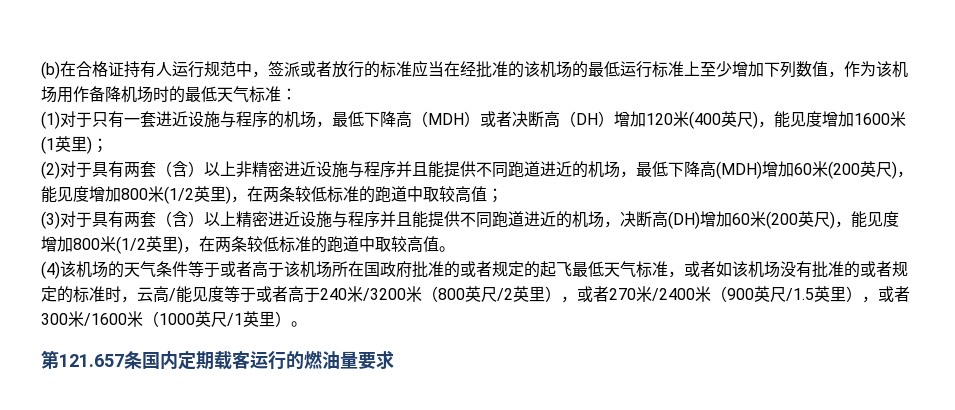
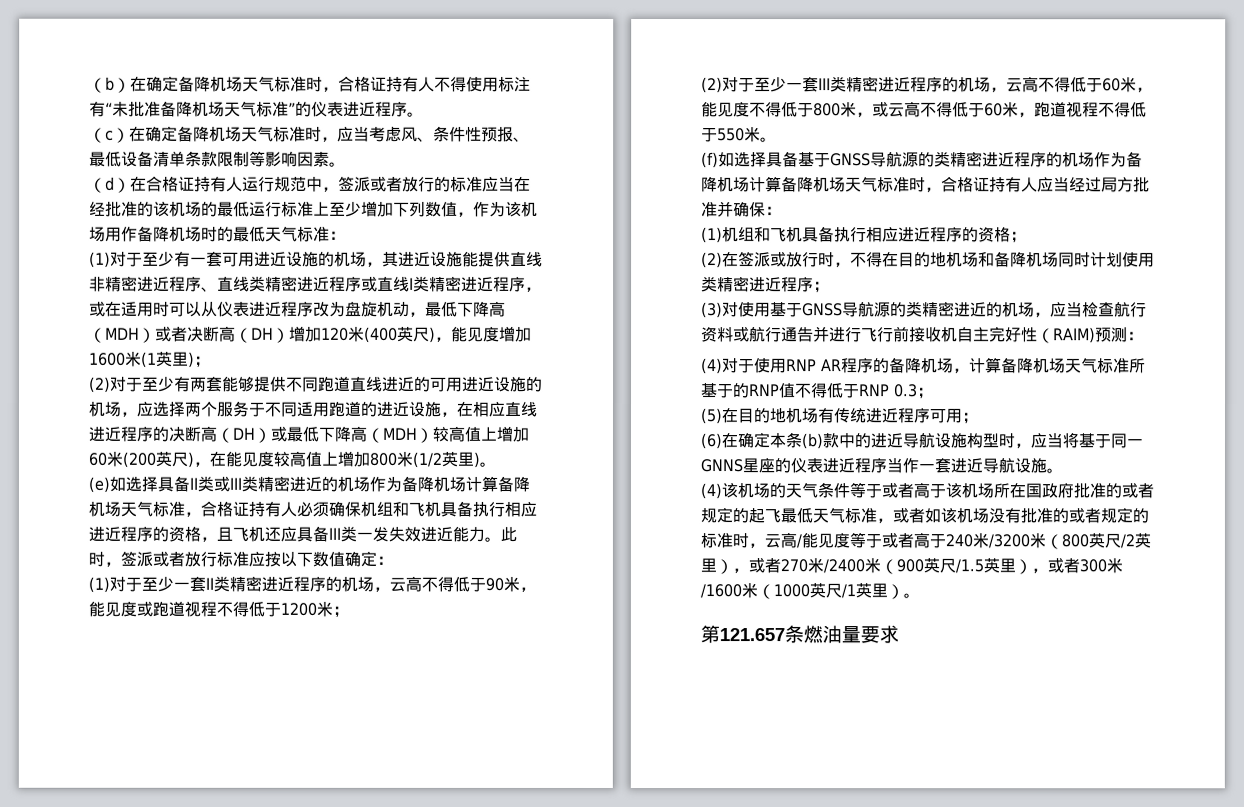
[41,61,60,79] (b) -> [89,75,531,93] [89,100,424,117] [89,125,530,143] [89,150,346,167] [89,176,131,193] （b）在确定备降机场天气标准时，合格证持有人不得使用标注有“未批准备降机场天气标准”的仪表进近程序。 // （c）在确定备降机场天气标准时，应当考虑风、条件性预报、最低设备清单条款限制等影响因素。 // （d）
[92,111,332,128] 只有一套进近设施与程序的机场， -> [142,251,543,267] [89,275,542,292] [89,301,426,317] 至少有一套可用进近设施的机场，其进近设施能提供直线非精密进近程序、直线类精密进近程序或直线I类精密进近程序，或在适用时可以从仪表进近程序改为盘旋机动，
[92,161,913,179] [41,186,503,204] [41,211,899,229] [41,236,439,254] 具有两套（含）以上非精密进近设施与程序并且能提供不同跑道进近的机场，最低下降高(MDH)增加60米(200英尺)，能见度增加800米(1/2英里)，在两条较低标准的跑道中取较高值； // (3)对于具有两套（含）以上精密进近设施与程序并且能提供不同跑道进近的机场，决断高(DH)增加60米(200英尺)，能见度增加800米(1/2英里)，在两条较低标准的跑道中取较高值 -> [142,376,543,392] [88,400,538,417] [88,425,529,443] [88,450,496,468] [88,475,530,493] [88,500,537,517] [88,525,517,542] [88,550,393,567] [88,575,536,593] [88,600,349,618] [701,76,1153,94] [701,101,1147,118] [701,127,777,143] [701,151,1143,169] [701,176,1150,193] [701,201,782,218] [701,226,1027,244] [701,251,1155,269] [701,276,830,294] [701,301,1147,319] [701,326,1144,344] [701,357,1146,375] [701,383,934,400] [700,408,978,425] [700,432,1143,450] [700,457,1047,474] 至少有两套能够提供不同跑道直线进近的可用进近设施的机场，应选择两个服务于不同适用跑道的进近设施，在相应直线进近程序的决断高（DH）或最低下降高（MDH）较高值上增加60米(200英尺)，在能见度较高值上增加800米(1/2英里)。 // (e)如选择具备II类或III类精密进近的机场作为备降机场计算备降机场天气标准，合格证持有人必须确保机组和飞机具备执行相应进近程序的资格，且飞机还应具备III类一发失效进近能力。此时，签派或者放行标准应按以下数值确定： // (1)对于至少一套II类精密进近程序的机场，云高不得低于90米，能见度或跑道视程不得低于1200米； // (2)对于至少一套III类精密进近程序的机场，云高不得低于60米，能见度不得低于800米，或云高不得低于60米，跑道视程不得低于550米。 // (f)如选择具备基于GNSS导航源的类精密进近程序的机场作为备降机场计算备降机场天气标准时，合格证持有人应当经过局方批准并确保： // (1)机组和飞机具备执行相应进近程序的资格； // (2)在签派或放行时，不得在目的地机场和备降机场同时计划使用类精密进近程序； // (3)对使用基于GNSS导航源的类精密进近的机场，应当检查航行资料或航行通告并进行飞行前接收机自主完好性（RAIM)预测： // (4)对于使用RNP AR程序的备降机场，计算备降机场天气标准所基于的RNP值不得低于RNP 0.3； // (5)在目的地机场有传统进近程序可用； // (6)在确定本条(b)款中的进近导航设施构型时，应当将基于同一GNNS星座的仪表进近程序当作一套进近导航设施
[142,351,304,370] 国内定期载客运行的 -> (804, 634) none

